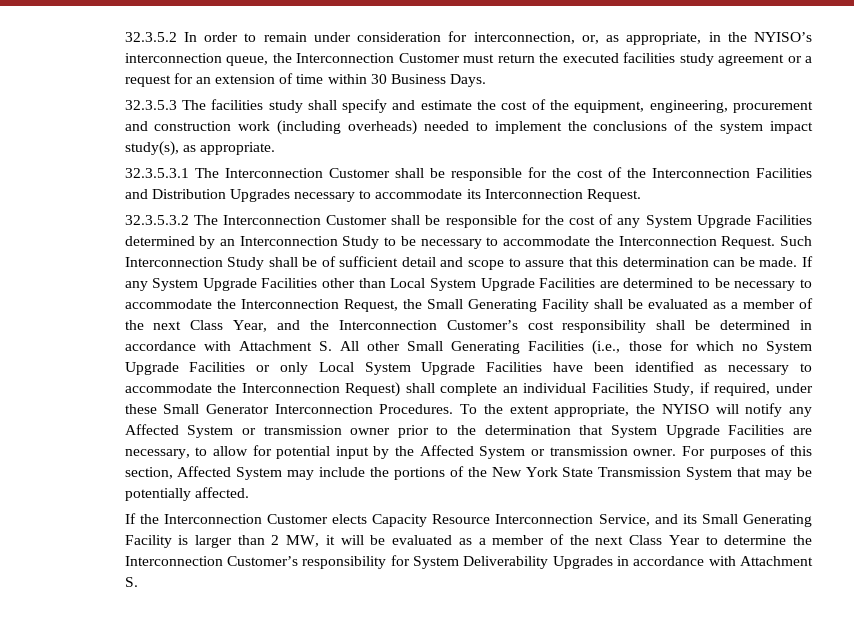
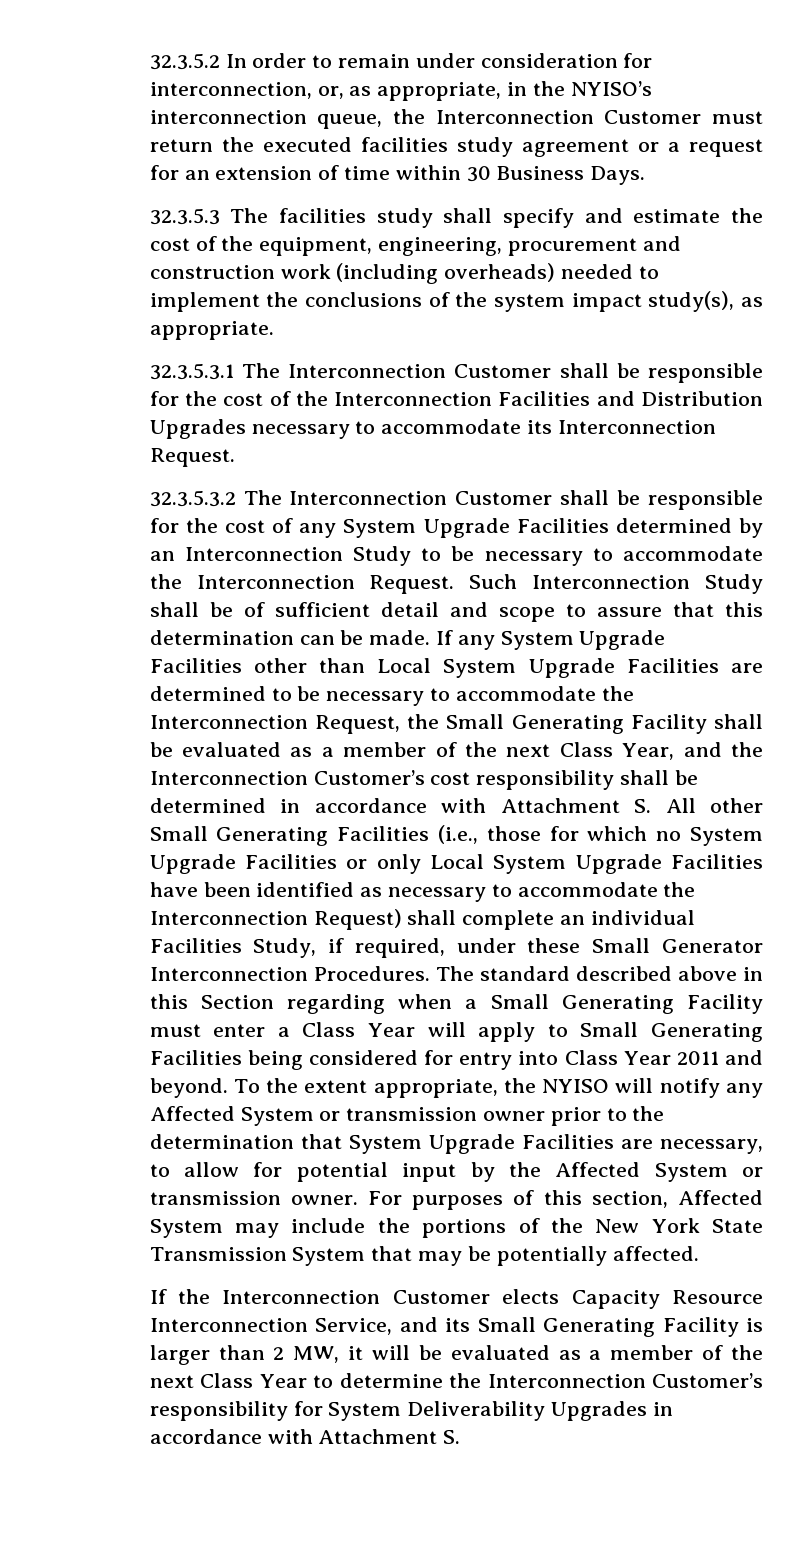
(454, 409) none -> [435,966,763,981] [149,994,764,1014] [149,1022,763,1042] [149,1050,763,1070] [149,1078,228,1098] The standard described above in this Section regarding when a Small Generating Facility must enter a Class Year will apply to Small Generating Facilities being considered for entry into Class Year 2011 and beyond.

